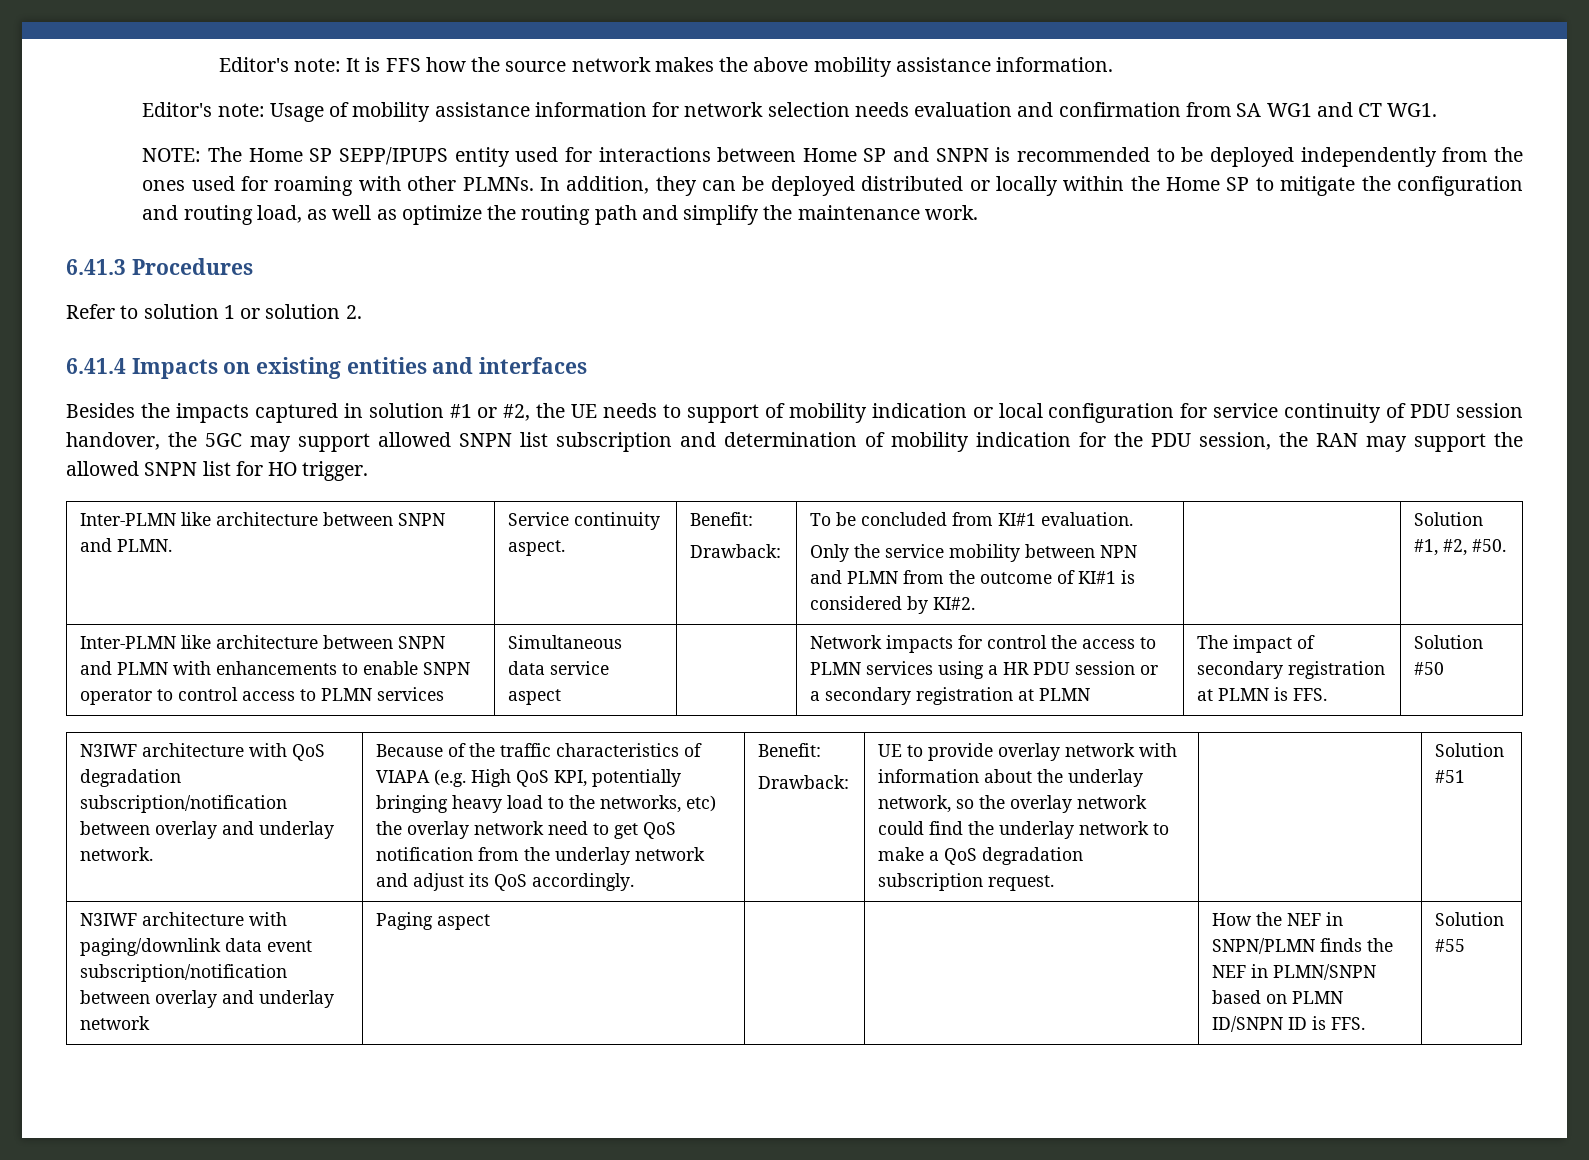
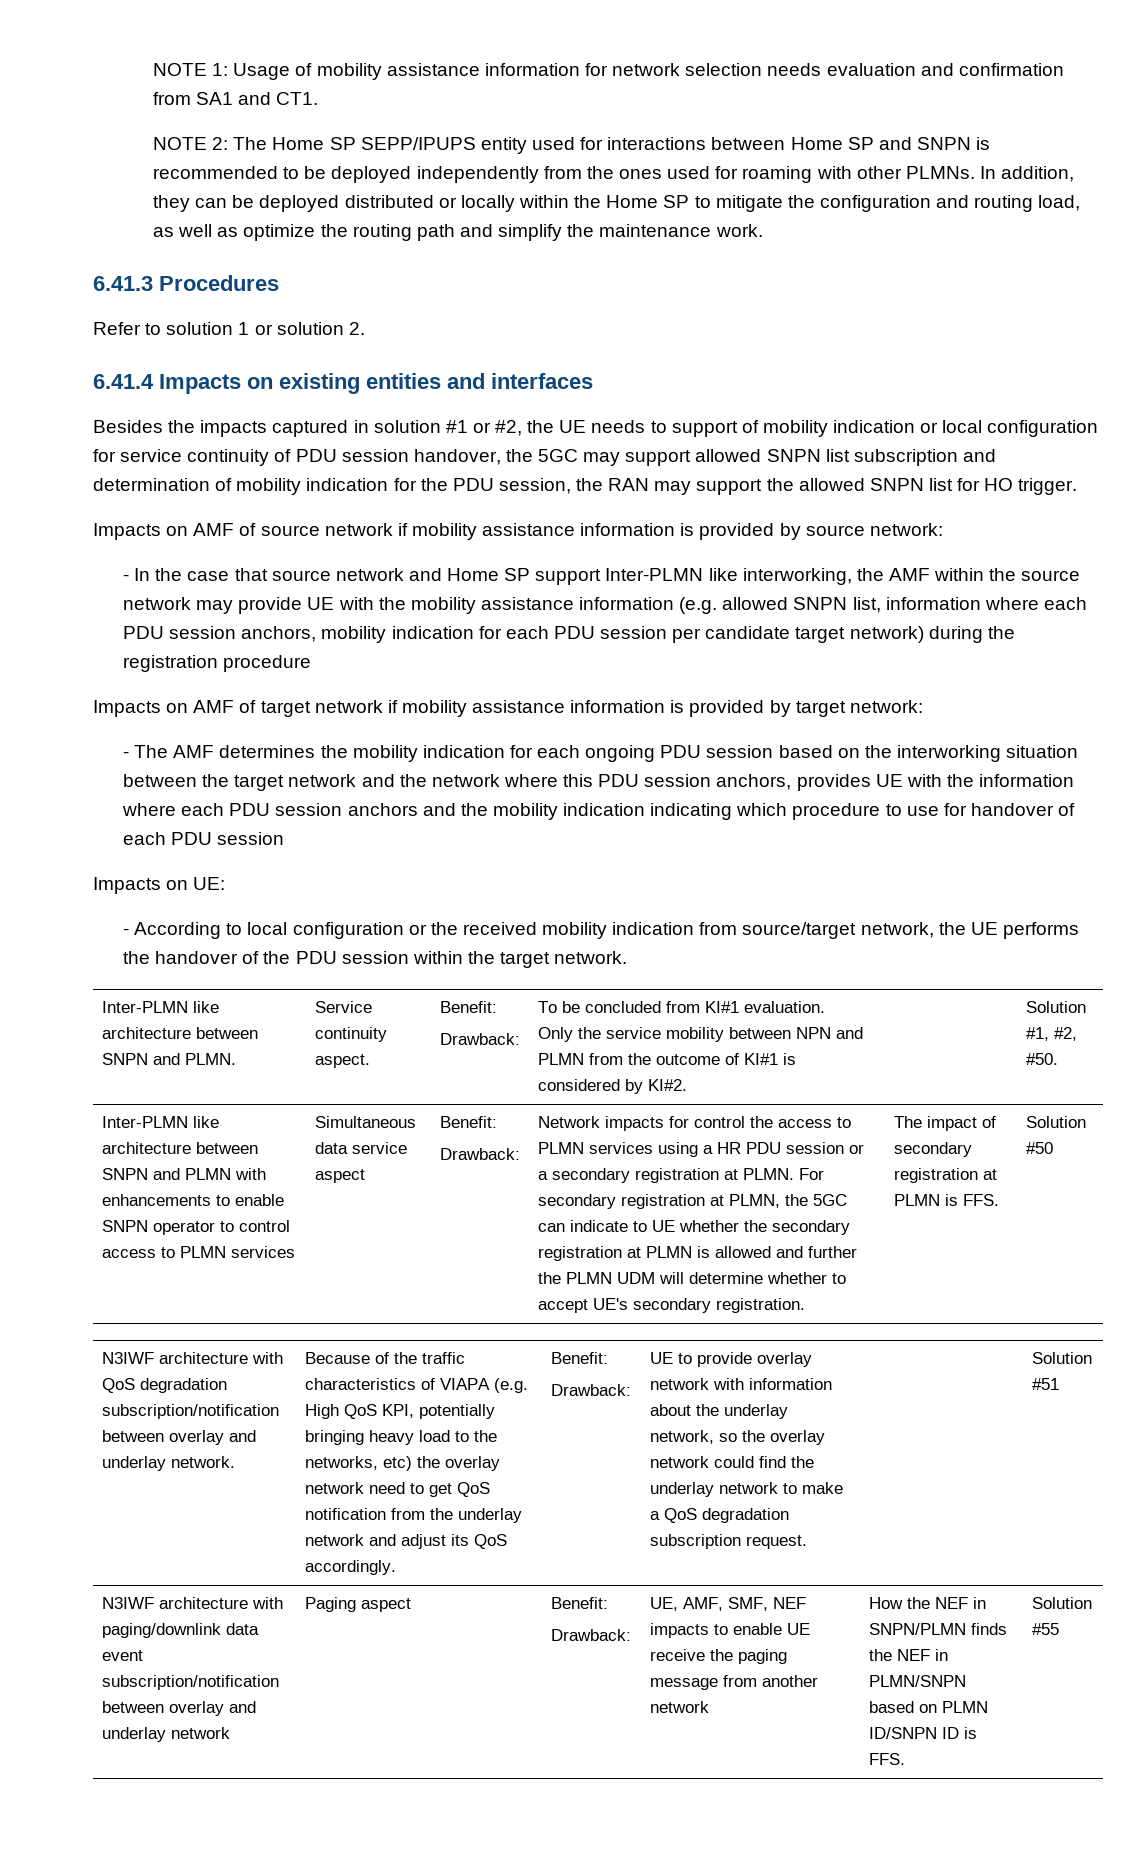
[218,57,1114,77] [142,102,265,117] Editor's note: It is FFS how the source network makes the above mobility assistance information. // Editor's note: -> [153,63,229,76] NOTE 1:
[1236,102,1438,117] [142,148,202,162] SA WG1 and CT WG1. // NOTE: -> [196,92,319,105] [153,137,229,150] SA1 and CT1. // NOTE 2:
(369, 471) none -> [93,523,943,540] [123,568,1081,585] [123,597,1087,614] [123,626,1015,643] [123,655,312,672] [93,700,923,717] [123,745,1079,762] [123,774,1075,791] [122,803,1076,820] [123,832,285,845] [93,877,226,894] [123,922,1079,939] [123,951,628,968] // Impacts on AMF of source network if mobility assistance information is provided by source network: // - In the case that source network and Home SP support Inter-PLMN like interworking, the AMF within the source network may provide UE with the mobility assistance information (e.g. allowed SNPN list, information where each PDU session anchors, mobility indication for each PDU session per candidate target network) during the registration procedure // Impacts on AMF of target network if mobility assistance information is provided by target network: // - The AMF determines the mobility indication for each ongoing PDU session based on the interworking situation between the target network and the network where this PDU session anchors, provides UE with the information where each PDU session anchors and the mobility indication indicating which procedure to use for handover of each PDU session // Impacts on UE: // - According to local configuration or the received mobility indication from source/target network, the UE performs the handover of the PDU session within the target network.
(562, 697) none -> [439,1116,497,1128] [439,1148,520,1160] Benefit: // Drawback:
[1039,688,1091,701] PLMN -> [742,1168,824,1180] [537,1194,847,1209] [537,1220,850,1235] [537,1246,857,1261] [537,1272,846,1284] [537,1298,805,1313] PLMN. For secondary registration at PLMN, the 5GC can indicate to UE whether the secondary registration at PLMN is allowed and further the PLMN UDM will determine whether to accept UE's secondary registration.
(491, 922) | -> [550,1597,608,1609] [550,1629,631,1641] [649,1597,806,1611] [649,1623,810,1638] [649,1649,787,1664] [649,1675,818,1690] [649,1701,709,1713] Benefit: // Drawback: | UE, AMF, SMF, NEF impacts to enable UE receive the paging message from another network

